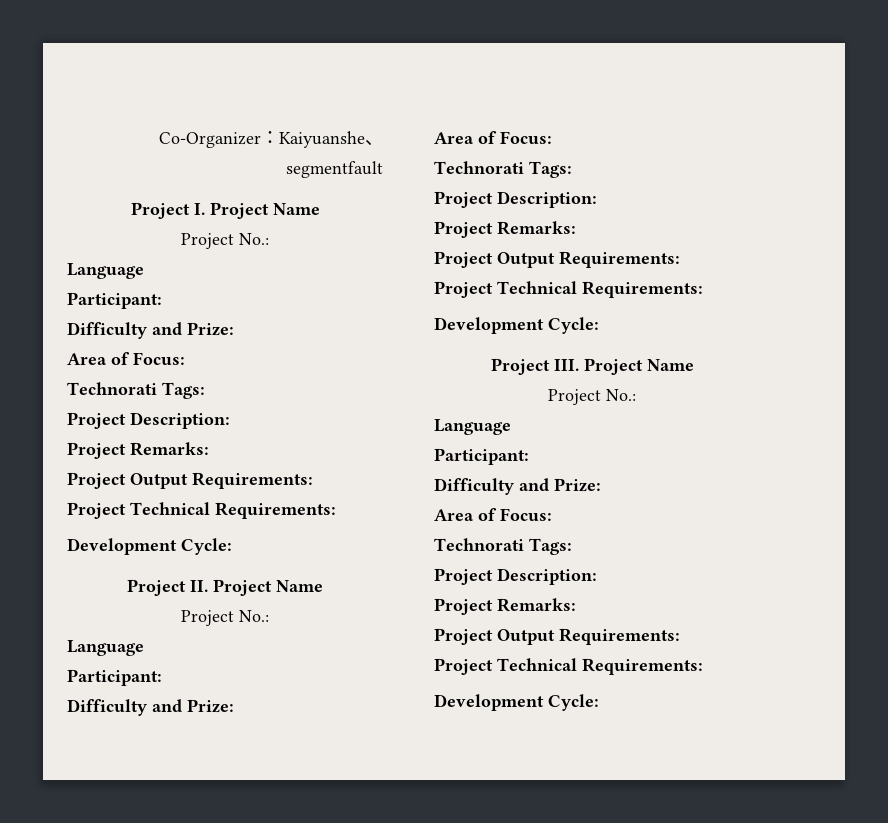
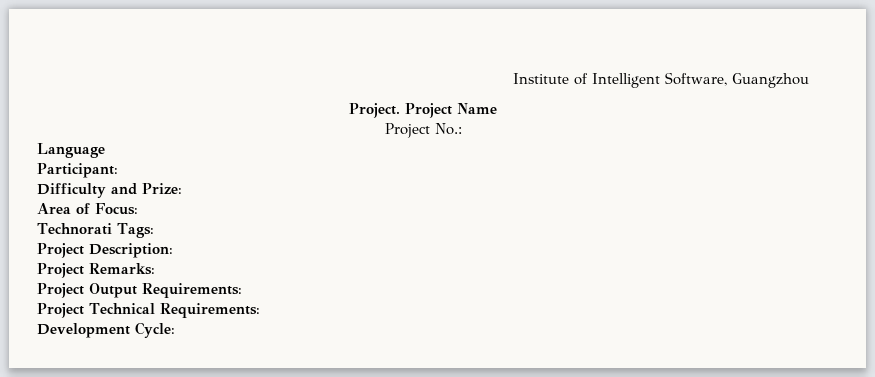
[159,131,383,148] [286,161,383,178] [130,202,205,219] Co-Organizer：Kaiyuanshe、segmentfault // Project I. -> [513,72,809,88] [349,103,400,118] Institute of Intelligent Software, Guangzhou // Project.
[127,579,323,596] [181,610,269,626] [67,640,144,656] [67,669,162,686] [67,699,234,716] [434,131,552,144] [434,161,572,178] [434,191,597,208] [434,221,576,238] [434,251,680,268] [434,281,703,298] [434,317,599,334] [490,358,694,375] [548,389,636,405] [434,419,511,435] [434,448,529,465] [434,478,601,495] [434,508,552,521] [434,538,572,555] [434,568,597,585] [434,598,576,615] [434,628,680,645] [434,658,703,675] [434,694,599,711] // Project II. Project Name // Project No.: // Language // Participant: // Difficulty and Prize: // Area of Focus: // Technorati Tags: // Project Description: // Project Remarks: // Project Output Requirements: // Project Technical Requirements: // Development Cycle: // Project III. Project Name // Project No.: // Language // Participant: // Difficulty and Prize: // Area of Focus: // Technorati Tags: // Project Description: // Project Remarks: // Project Output Requirements: // Project Technical Requirements: // Development Cycle: -> (175, 330) none

